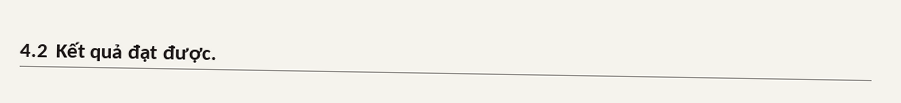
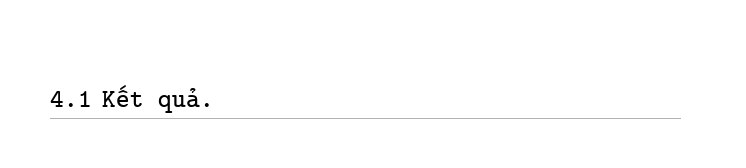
[19,41,218,64] 4.2 Kết quả đạt được. -> [50,85,214,113] 4.1 Kết quả.

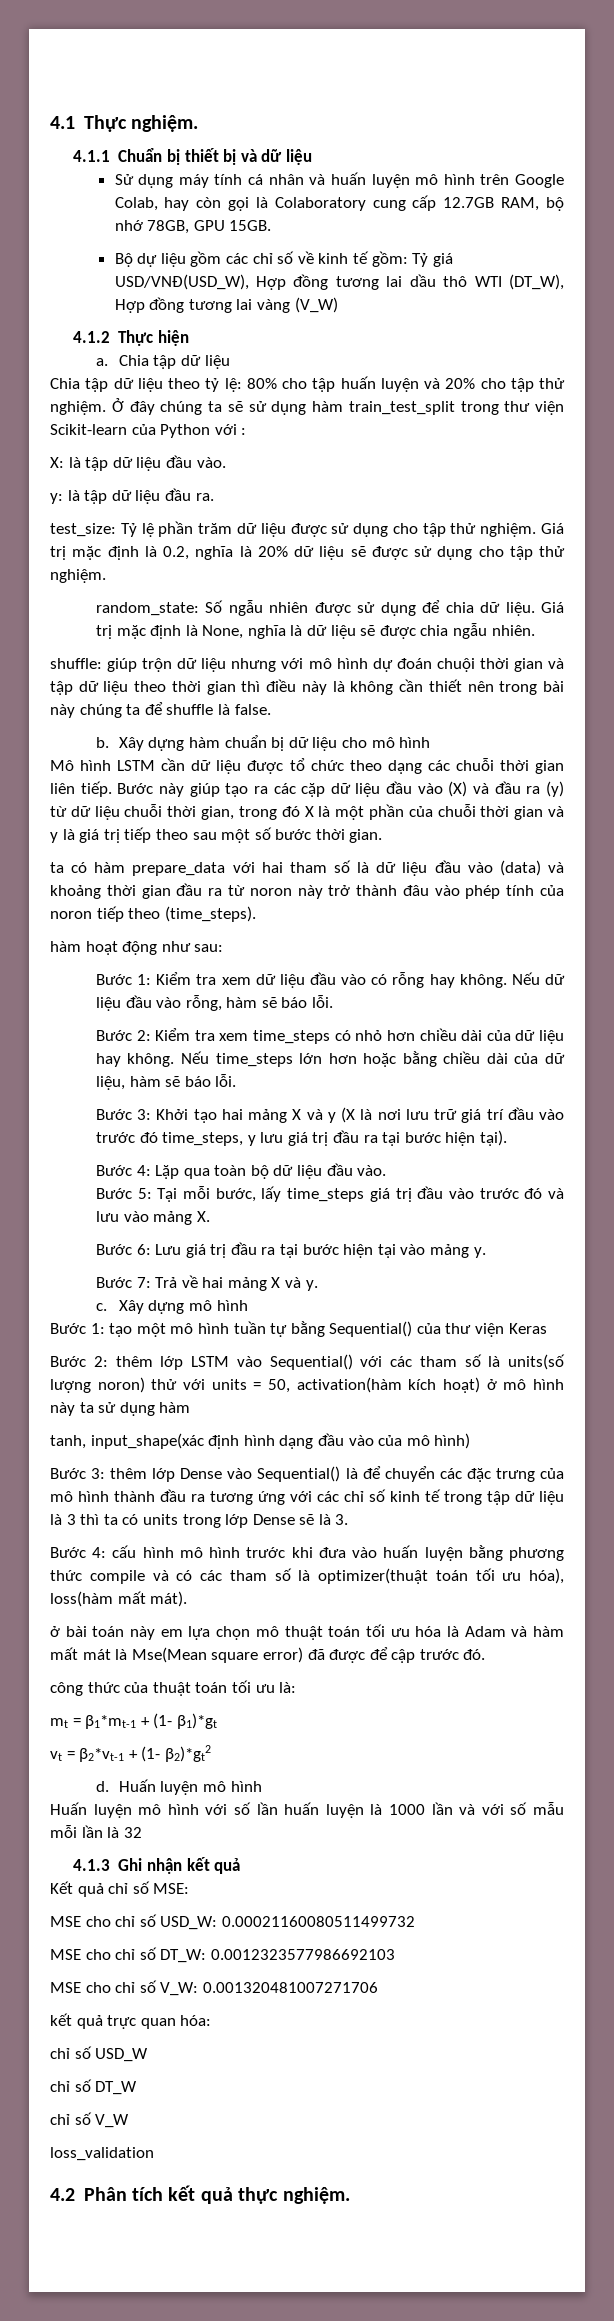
[101,85,214,113] Kết quả. -> [83,115,198,132] [72,148,313,165] [114,172,564,188] [114,195,564,211] [114,220,272,234] [114,251,453,267] [114,274,565,290] [114,297,338,313] [72,330,190,346] [95,355,230,369] [50,376,565,392] [50,398,564,415] [50,424,247,438] [50,455,226,471] [50,488,214,504] [50,521,564,537] [50,546,565,560] [50,569,106,583] [95,600,564,616] [95,623,535,639] [50,658,564,672] [50,679,564,695] [50,702,271,718] [95,735,431,751] [50,758,564,774] [50,781,564,797] [50,804,564,820] [50,827,383,843] [50,860,565,876] [50,883,564,899] [50,906,256,922] [50,941,224,955] [95,972,566,988] [95,995,334,1011] [95,1028,564,1044] [95,1051,566,1067] [95,1074,237,1090] [95,1107,564,1123] [95,1130,508,1146] [95,1163,387,1179] [95,1186,564,1202] [95,1211,210,1225] [95,1242,486,1258] [95,1275,318,1291] [95,1300,248,1314] [50,1321,547,1337] [50,1354,565,1370] [50,1377,564,1393] [50,1402,191,1416] [50,1433,471,1449] [50,1466,565,1482] [50,1489,564,1505] [50,1514,349,1528] [50,1545,564,1561] [50,1568,564,1584] [50,1591,188,1607] [50,1624,564,1640] [50,1647,486,1663] [50,1680,297,1696] [50,1713,217,1729] [50,1745,211,1762] [95,1779,262,1795] [50,1802,565,1818] [50,1825,142,1838] [72,1857,241,1874] [50,1881,190,1897] [50,1914,415,1930] [50,1947,395,1963] [50,1980,378,1996] [50,2013,212,2029] [50,2046,149,2062] [50,2079,138,2095] [50,2112,130,2128] [50,2147,154,2161] [50,2185,350,2204] Thực nghiệm. // 4.1.1 Chuẩn bị thiết bị và dữ liệu // Sử dụng máy tính cá nhân và huấn luyện mô hình trên Google Colab, hay còn gọi là Colaboratory cung cấp 12.7GB RAM, bộ nhớ 78GB, GPU 15GB. // Bộ dự liệu gồm các chỉ số về kinh tế gồm: Tỷ giá USD/VNĐ(USD_W), Hợp đồng tương lai dầu thô WTI (DT_W), Hợp đồng tương lai vàng (V_W) // 4.1.2 Thực hiện // a. Chia tập dữ liệu // Chia tập dữ liệu theo tỷ lệ: 80% cho tập huấn luyện và 20% cho tập thử nghiệm. Ở đây chúng ta sẽ sử dụng hàm train_test_split trong thư viện Scikit-learn của Python với : // X: là tập dữ liệu đầu vào. // y: là tập dữ liệu đầu ra. // test_size: Tỷ lệ phần trăm dữ liệu được sử dụng cho tập thử nghiệm. Giá trị mặc định là 0.2, nghĩa là 20% dữ liệu sẽ được sử dụng cho tập thử nghiệm. // random_state: Số ngẫu nhiên được sử dụng để chia dữ liệu. Giá trị mặc định là None, nghĩa là dữ liệu sẽ được chia ngẫu nhiên. // shuffle: giúp trộn dữ liệu nhưng với mô hình dự đoán chuội thời gian và tập dữ liệu theo thời gian thì điều này là không cần thiết nên trong bài này chúng ta để shuffle là false. // b. Xây dựng hàm chuẩn bị dữ liệu cho mô hình // Mô hình LSTM cần dữ liệu được tổ chức theo dạng các chuỗi thời gian liên tiếp. Bước này giúp tạo ra các cặp dữ liệu đầu vào (X) và đầu ra (y) từ dữ liệu chuỗi thời gian, trong đó X là một phần của chuỗi thời gian và y là giá trị tiếp theo sau một số bước thời gian. // ta có hàm prepare_data với hai tham số là dữ liệu đầu vào (data) và khoảng thời gian đầu ra từ noron này trở thành đâu vào phép tính của noron tiếp theo (time_steps). // hàm hoạt động như sau: // Bước 1: Kiểm tra xem dữ liệu đầu vào có rỗng hay không. Nếu dữ liệu đầu vào rỗng, hàm sẽ báo lỗi. // Bước 2: Kiểm tra xem time_steps có nhỏ hơn chiều dài của dữ liệu hay không. Nếu time_steps lớn hơn hoặc bằng chiều dài của dữ liệu, hàm sẽ báo lỗi. // Bước 3: Khởi tạo hai mảng X và y (X là nơi lưu trữ giá trí đầu vào trước đó time_steps, y lưu giá trị đầu ra tại bước hiện tại). // Bước 4: Lặp qua toàn bộ dữ liệu đầu vào. // Bước 5: Tại mỗi bước, lấy time_steps giá trị đầu vào trước đó và lưu vào mảng X. // Bước 6: Lưu giá trị đầu ra tại bước hiện tại vào mảng y. // Bước 7: Trả về hai mảng X và y. // c. Xây dựng mô hình // Bước 1: tạo một mô hình tuần tự bằng Sequential() của thư viện Keras // Bước 2: thêm lớp LSTM vào Sequential() với các tham số là units(số lượng noron) thử với units = 50, activation(hàm kích hoạt) ở mô hình này ta sử dụng hàm // tanh, input_shape(xác định hình dạng đầu vào của mô hình) // Bước 3: thêm lớp Dense vào Sequential() là để chuyển các đặc trưng của mô hình thành đầu ra tương ứng với các chỉ số kinh tế trong tập dữ liệu là 3 thì ta có units trong lớp Dense sẽ là 3. // Bước 4: cấu hình mô hình trước khi đưa vào huấn luyện bằng phương thức compile và có các tham số là optimizer(thuật toán tối ưu hóa), loss(hàm mất mát). // ở bài toán này em lựa chọn mô thuật toán tối ưu hóa là Adam và hàm mất mát là Mse(Mean square error) đã được để cập trước đó. // công thức của thuật toán tối ưu là: // mt = β1*mt-1 + (1- β1)*gt // vt = β2*vt-1 + (1- β2)*gt2 // d. Huấn luyện mô hình // Huấn luyện mô hình với số lần huấn luyện là 1000 lần và với số mẫu mỗi lần là 32 // 4.1.3 Ghi nhận kết quả // Kết quả chỉ số MSE: // MSE cho chỉ số USD_W: 0.00021160080511499732 // MSE cho chỉ số DT_W: 0.0012323577986692103 // MSE cho chỉ số V_W: 0.001320481007271706 // kết quả trực quan hóa: // chỉ số USD_W // chỉ số DT_W // chỉ số V_W // loss_validation // 4.2 Phân tích kết quả thực nghiệm.

